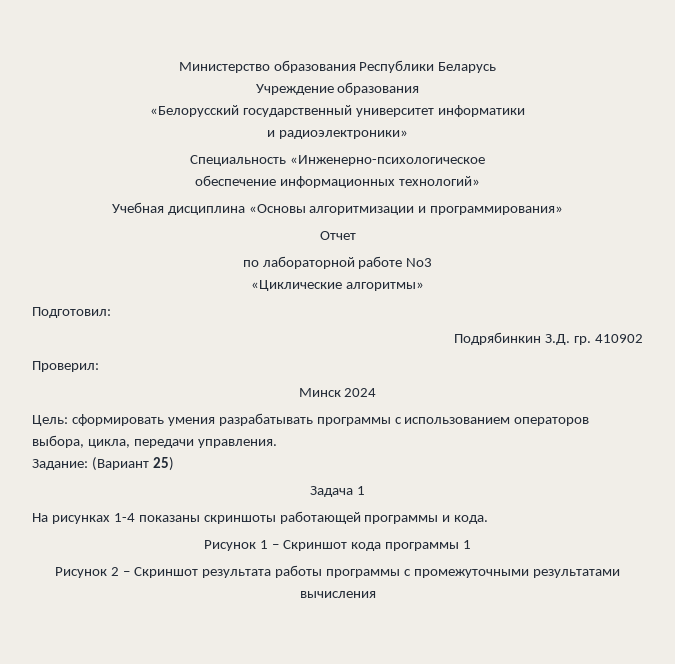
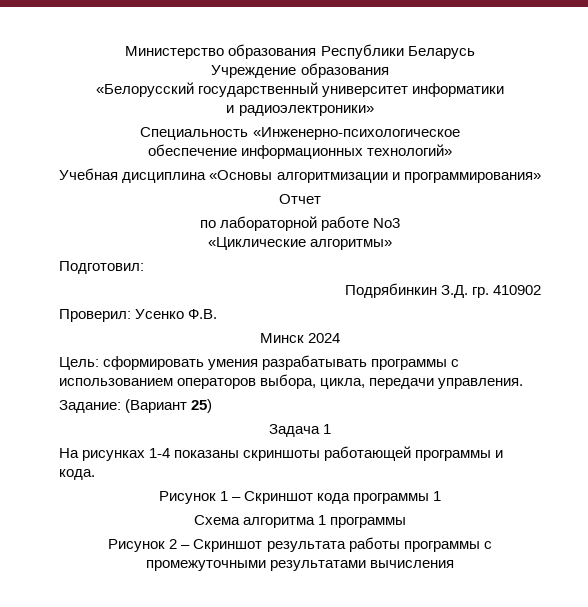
(99, 366) none -> [135,309,218,319] Усенко Ф.В.
(471, 544) none -> [193,515,407,528] // Схема алгоритма 1 программы

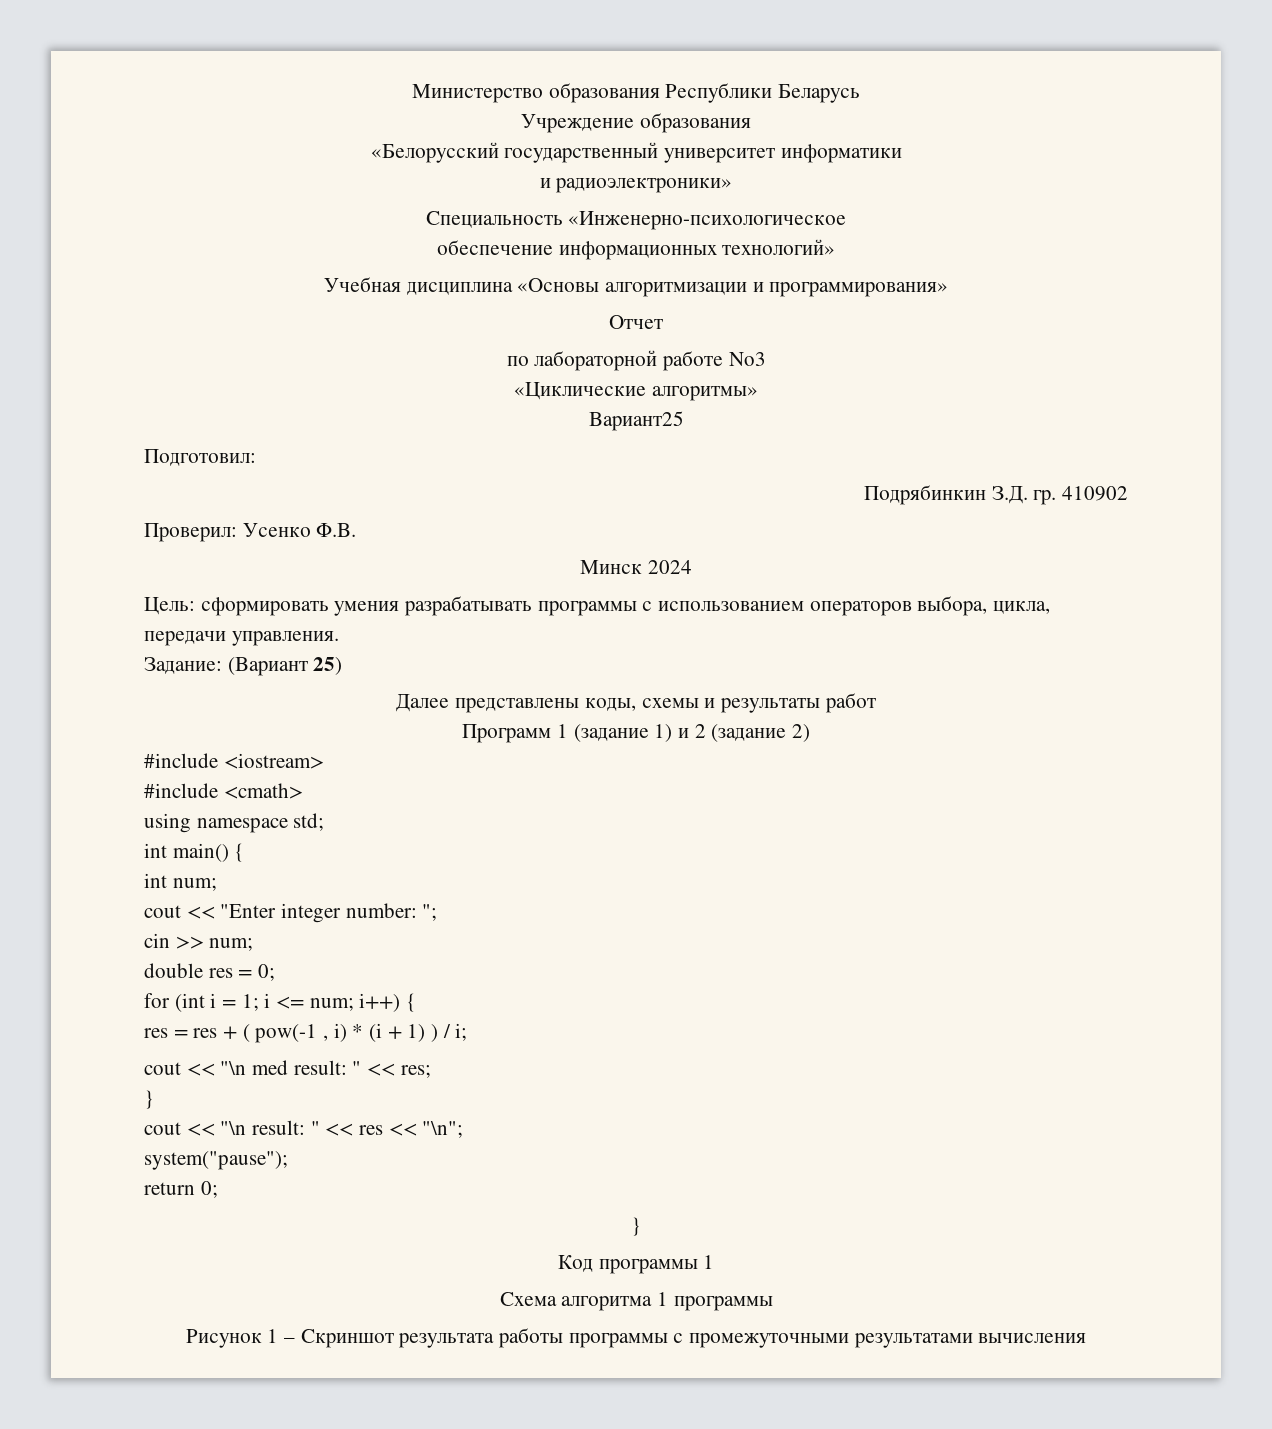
(393, 244) none -> [588,411,684,431] // Вариант25
[268,424,332,437] [59,446,504,461] [59,469,95,480] [158,491,351,504] Задача 1 // На рисунках 1-4 показаны скриншоты работающей программы и кода. // Рисунок 1 – Скриншот кода -> [396,693,876,713] [462,724,810,743] [144,753,324,769] [144,783,303,799] [144,813,325,833] [144,843,245,862] [144,873,217,891] [144,903,438,923] [144,933,254,951] [144,963,276,981] [144,993,417,1012] [144,1023,468,1043] [144,1060,431,1078] [144,1090,154,1109] [144,1120,464,1138] [144,1151,288,1170] [144,1181,218,1198] [631,1217,641,1236] [557,1255,593,1272] Далее представлены коды, схемы и результаты работ // Программ 1 (задание 1) и 2 (задание 2) // #include <iostream> // #include <cmath> // using namespace std; // int main() { // int num; // cout << "Enter integer number: "; // cin >> num; // double res = 0; // for (int i = 1; i <= num; i++) { // res = res + ( pow(-1 , i) * (i + 1) ) / i; // cout << "\n med result: " << res; // } // cout << "\n result: " << res << "\n"; // system("pause"); // return 0; // } // Код
[169,539,178,549] 2 -> [267,1329,279,1343] 1

